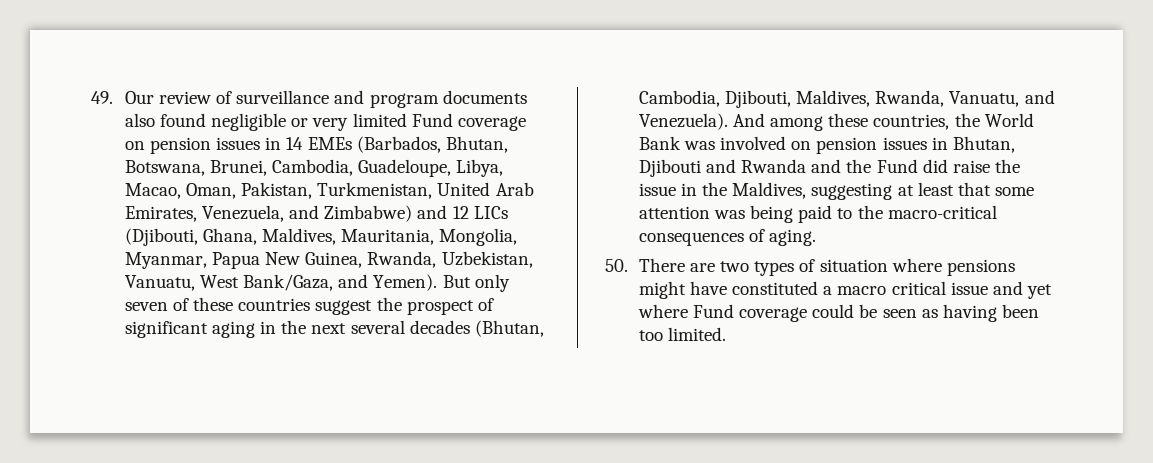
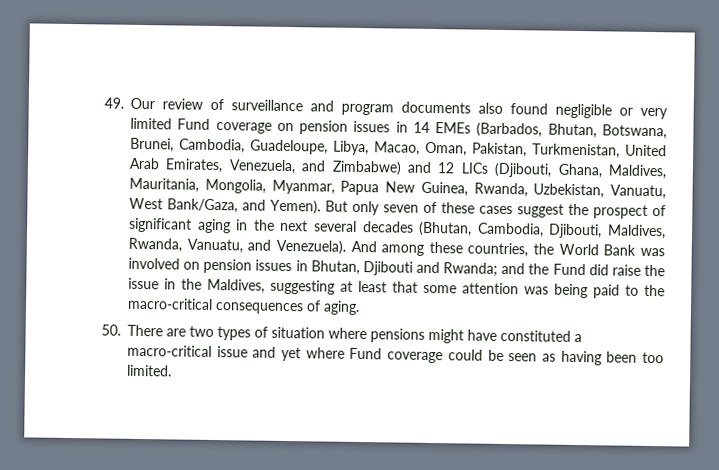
[238,298,311,311] countries -> [479,205,513,215] cases
[741,159,807,173] Rwanda -> [443,262,499,277] Rwanda;
[837,281,946,295] macro critical -> [127,344,212,357] macro-critical

